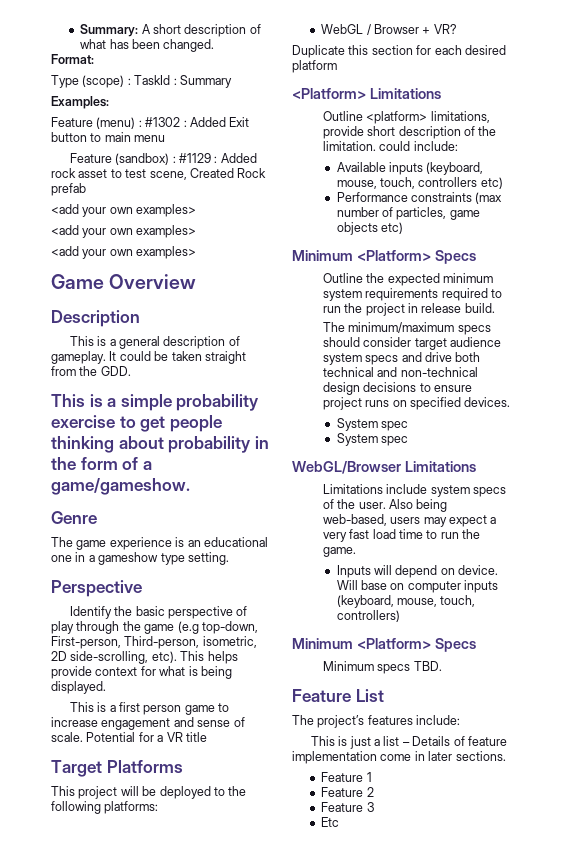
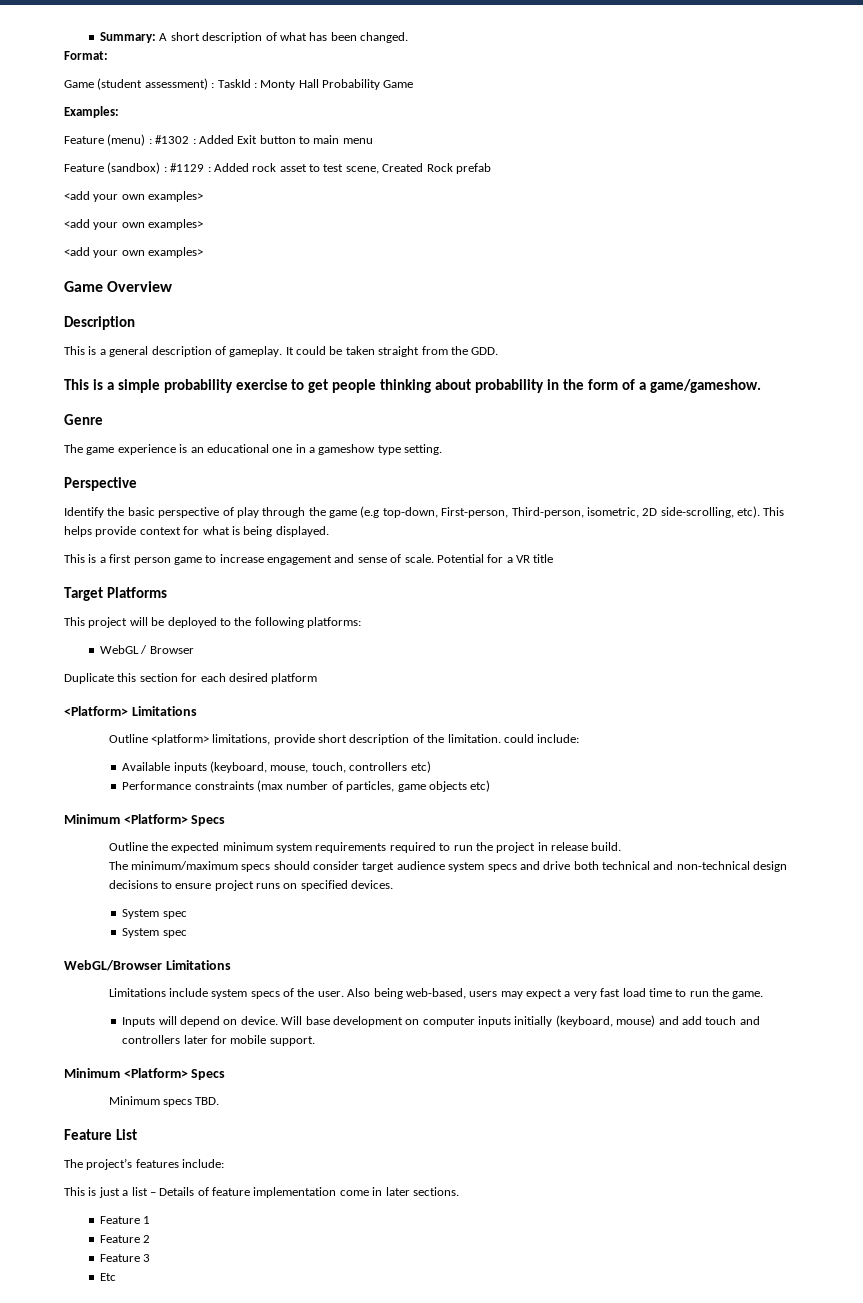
[51,75,232,88] Type (scope) : TaskId : Summary -> [64,78,414,90] Game (student assessment) : TaskId : Monty Hall Probability Game
[422,24,457,34] + VR? -> (194, 650) none
(388, 585) none -> [332,1016,403,1027] development
[336,595,476,608] [336,610,400,622] (keyboard, mouse, touch, controllers) -> [514,1015,760,1027] [122,1035,315,1046] initially (keyboard, mouse) and add touch and controllers later for mobile support.

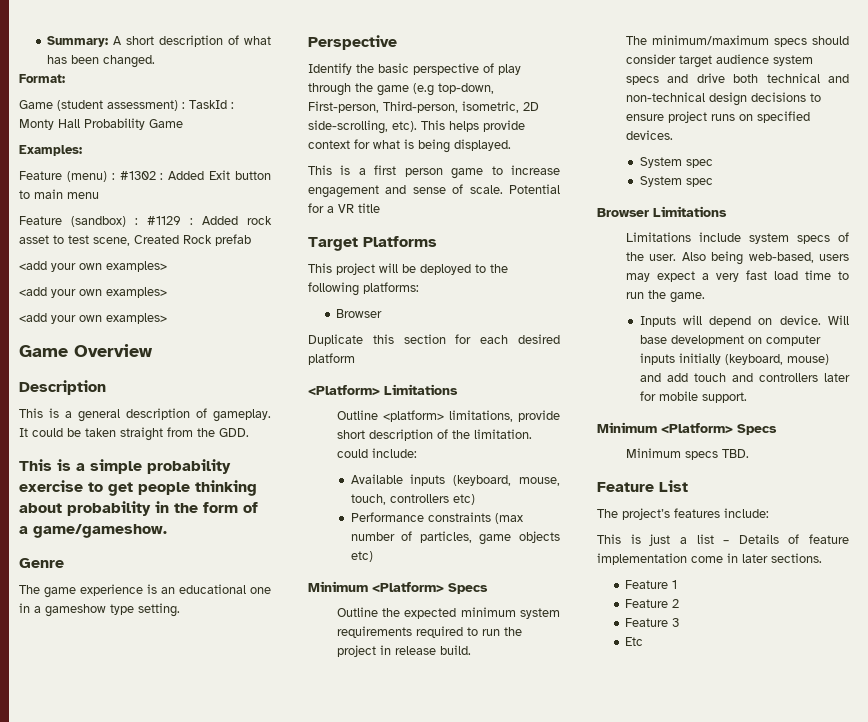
[100,645,148,654] WebGL / -> (419, 288) none
[64,960,162,971] WebGL/Browser -> [597,208,649,217] Browser

